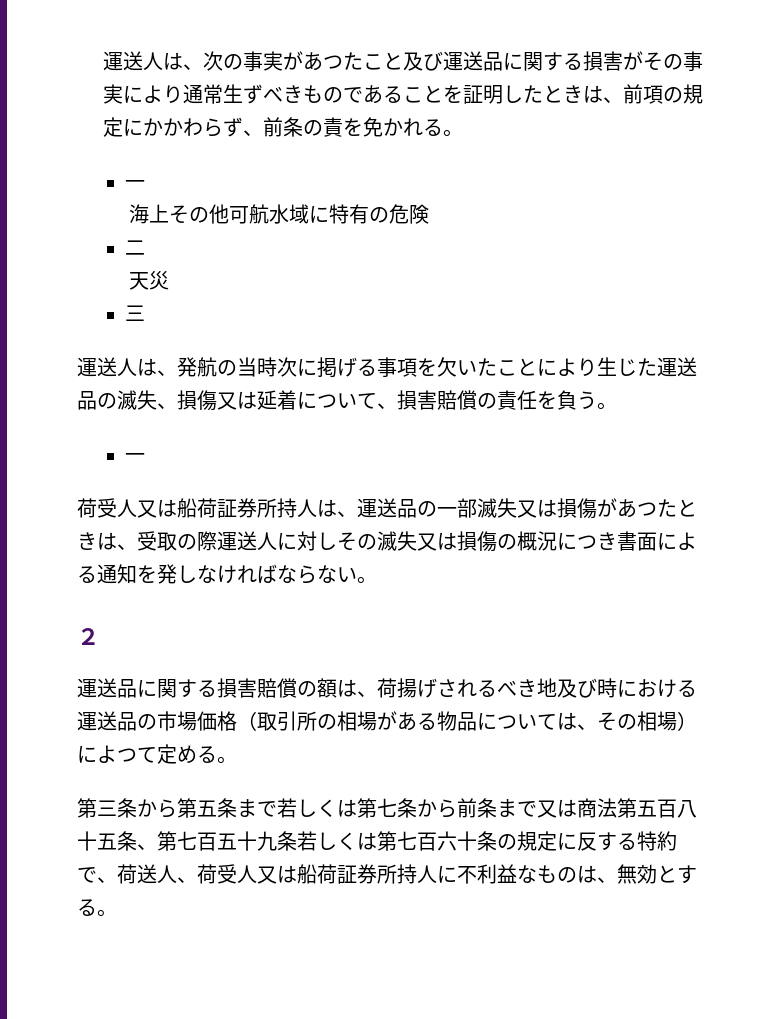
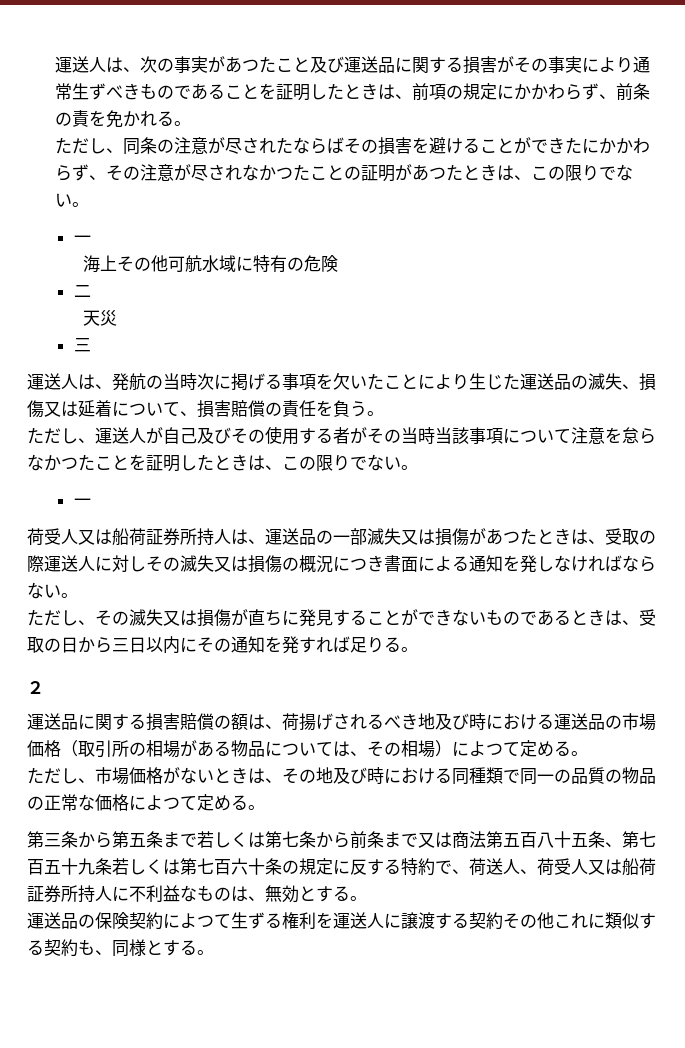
(463, 133) none -> [54,137,650,155] [54,164,633,182] [54,193,89,207] // ただし、同条の注意が尽されたならばその損害を避けることができたにかかわらず、その注意が尽されなかつたことの証明があつたときは、この限りでない。
(617, 406) none -> [27,426,656,445] [27,454,418,472] // ただし、運送人が自己及びその使用する者がその当時当該事項について注意を怠らなかつたことを証明したときは、この限りでない。
(377, 580) none -> [27,609,656,627] [27,636,418,654] // ただし、その滅失又は損傷が直ちに発見することができないものであるときは、受取の日から三日以内にその通知を発すれば足りる。
(237, 760) none -> [27,767,656,785] [27,794,265,811] // ただし、市場価格がないときは、その地及び時における同種類で同一の品質の物品の正常な価格によつて定める。
(117, 913) none -> [27,912,656,930] [27,939,214,957] // 運送品の保険契約によつて生ずる権利を運送人に譲渡する契約その他これに類似する契約も、同様とする。

